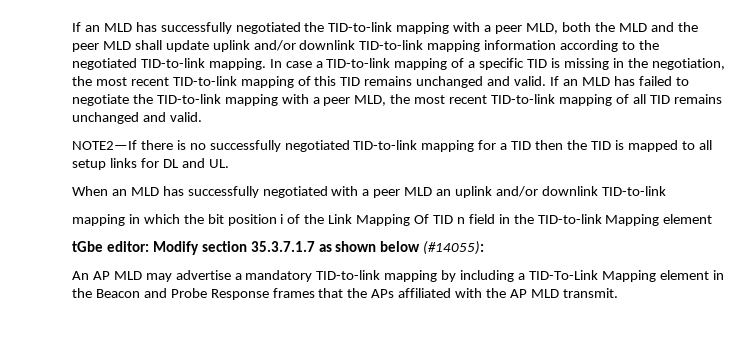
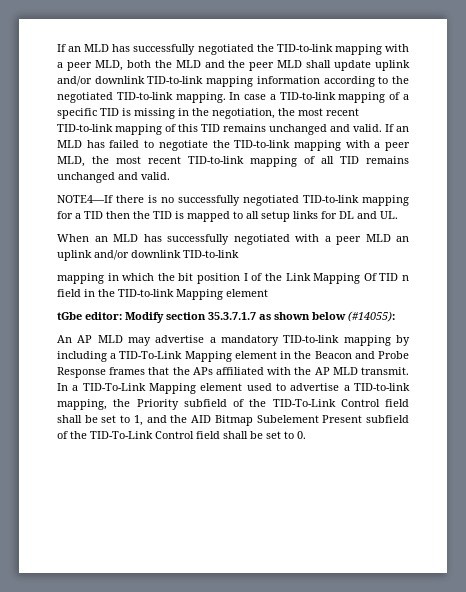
[72,140,137,150] NOTE2—If -> [57,195,113,203] NOTE4—If
[280,214,284,224] i -> [243,273,248,281] I
(618, 293) none -> [57,383,410,394] [57,399,409,410] [57,415,409,426] [57,431,306,439] In a TID-To-Link Mapping element used to advertise a TID-to-link mapping, the Priority subfield of the TID-To-Link Control field shall be set to 1, and the AID Bitmap Subelement Present subfield of the TID-To-Link Control field shall be set to 0.

